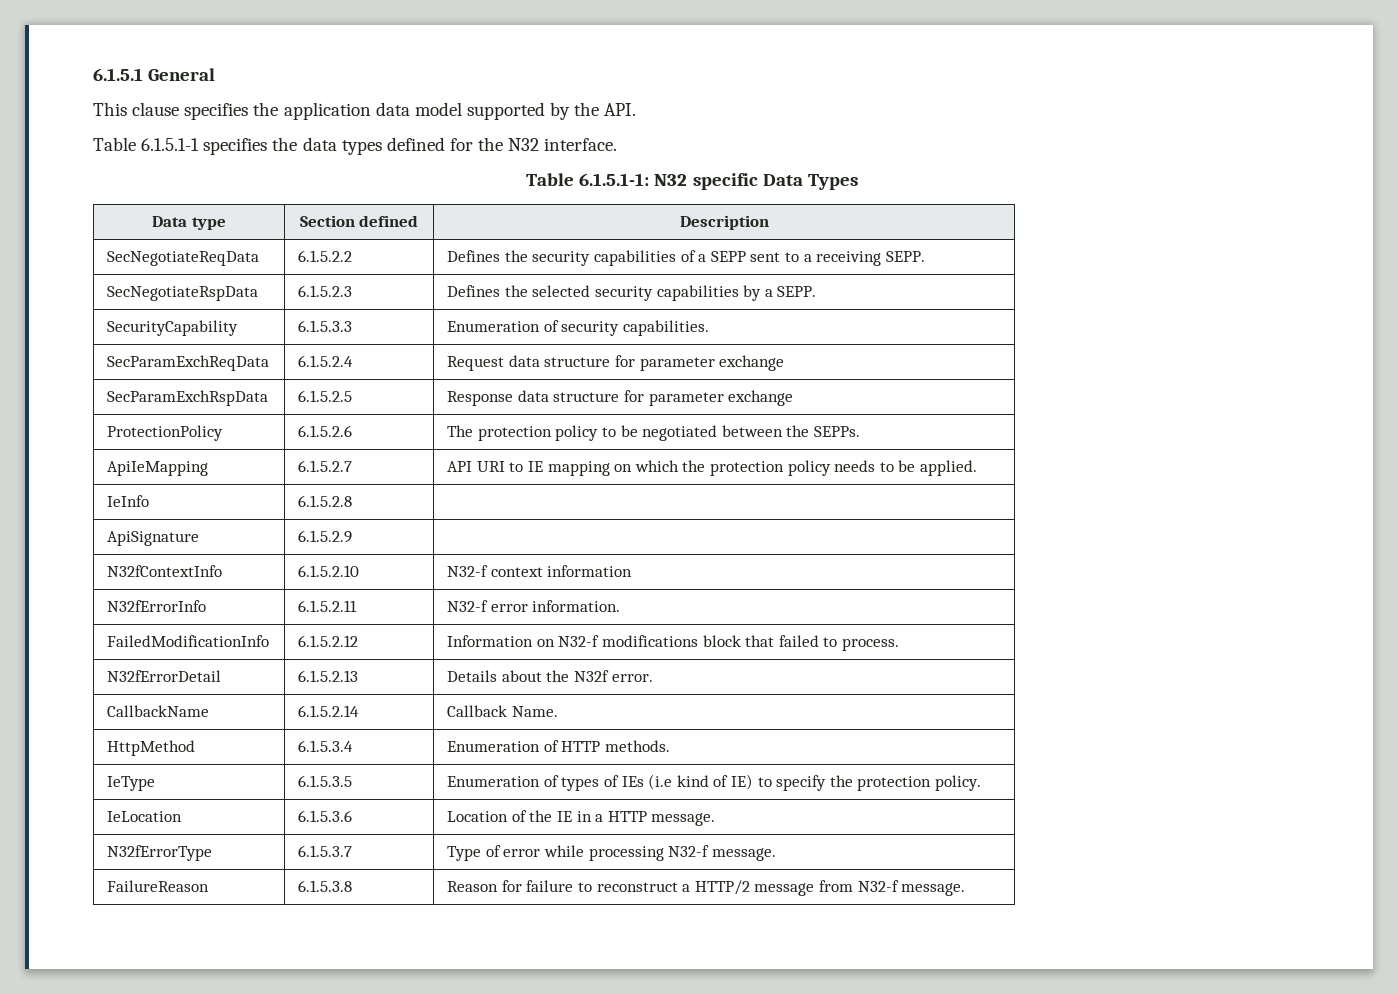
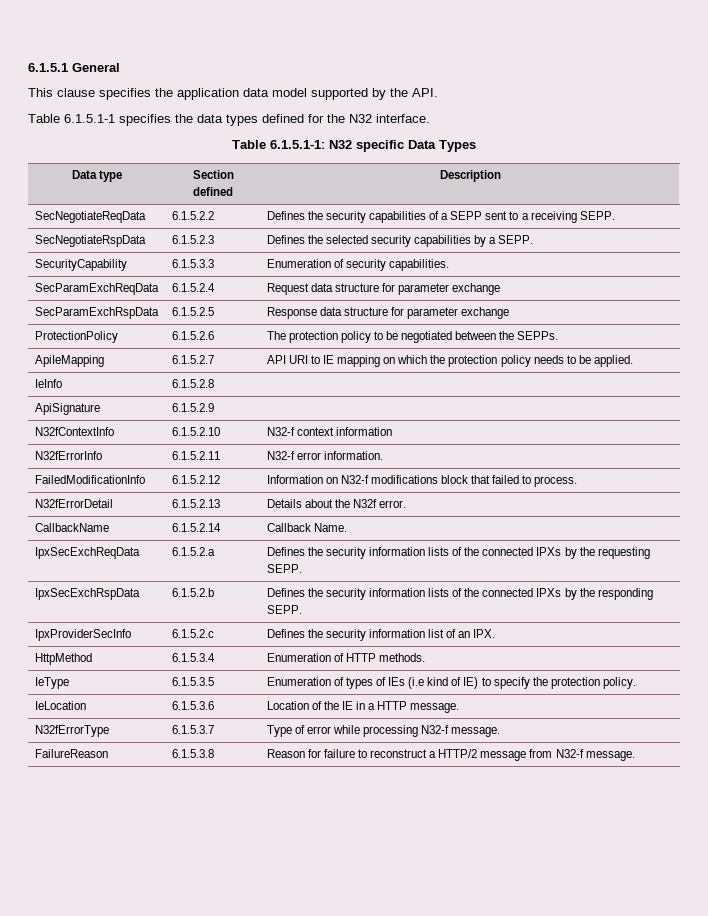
(558, 711) none -> [34,547,140,559] [171,547,215,556] [266,547,650,559] [266,564,302,573] [34,588,140,600] [171,588,214,597] [266,588,653,600] [266,605,302,614] [34,629,131,641] [171,629,214,638] [266,629,496,641] // IpxSecExchReqData | 6.1.5.2.a | Defines the security information lists of the connected IPXs by the requesting SEPP. // IpxSecExchRspData | 6.1.5.2.b | Defines the security information lists of the connected IPXs by the responding SEPP. // IpxProviderSecInfo | 6.1.5.2.c | Defines the security information list of an IPX.

